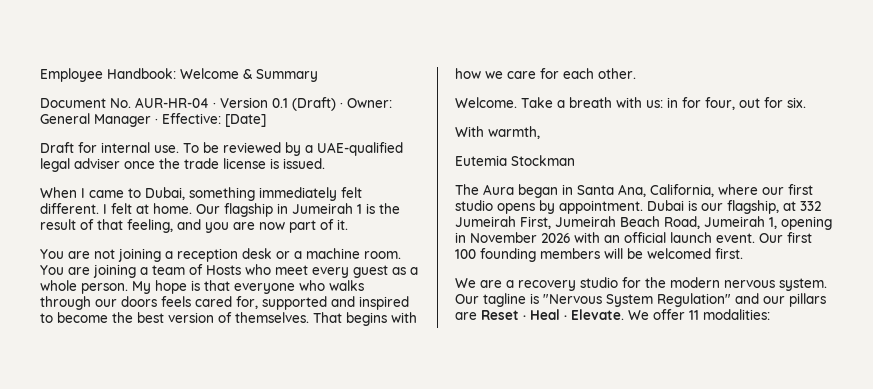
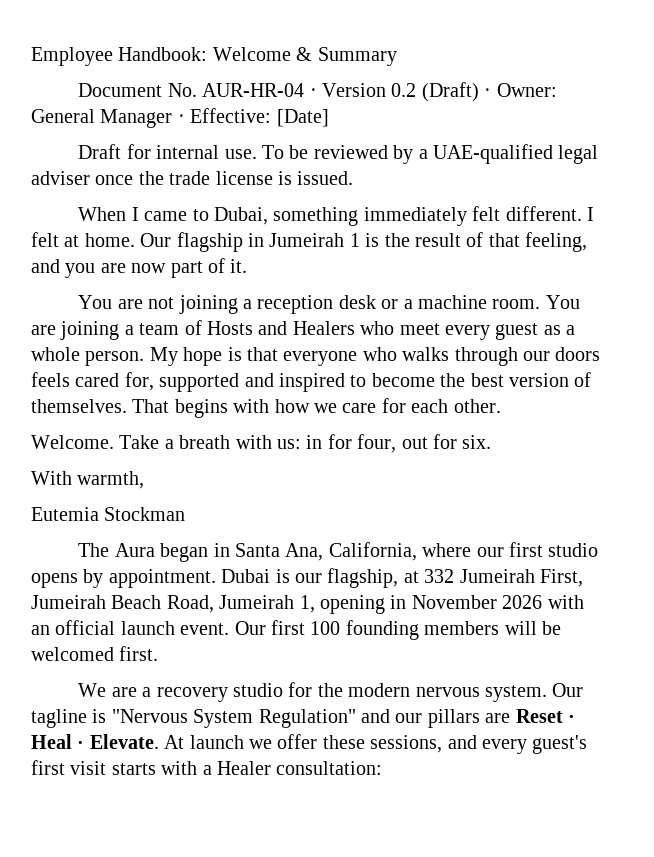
[272,98,288,108] 0.1 -> [391,83,417,97] 0.2
(241, 270) none -> [258,321,355,335] and Healers
[628,309,770,320] We offer 11 modalities: -> [164,734,588,754] [31,760,383,775] At launch we offer these sessions, and every guest's first visit starts with a Healer consultation:

